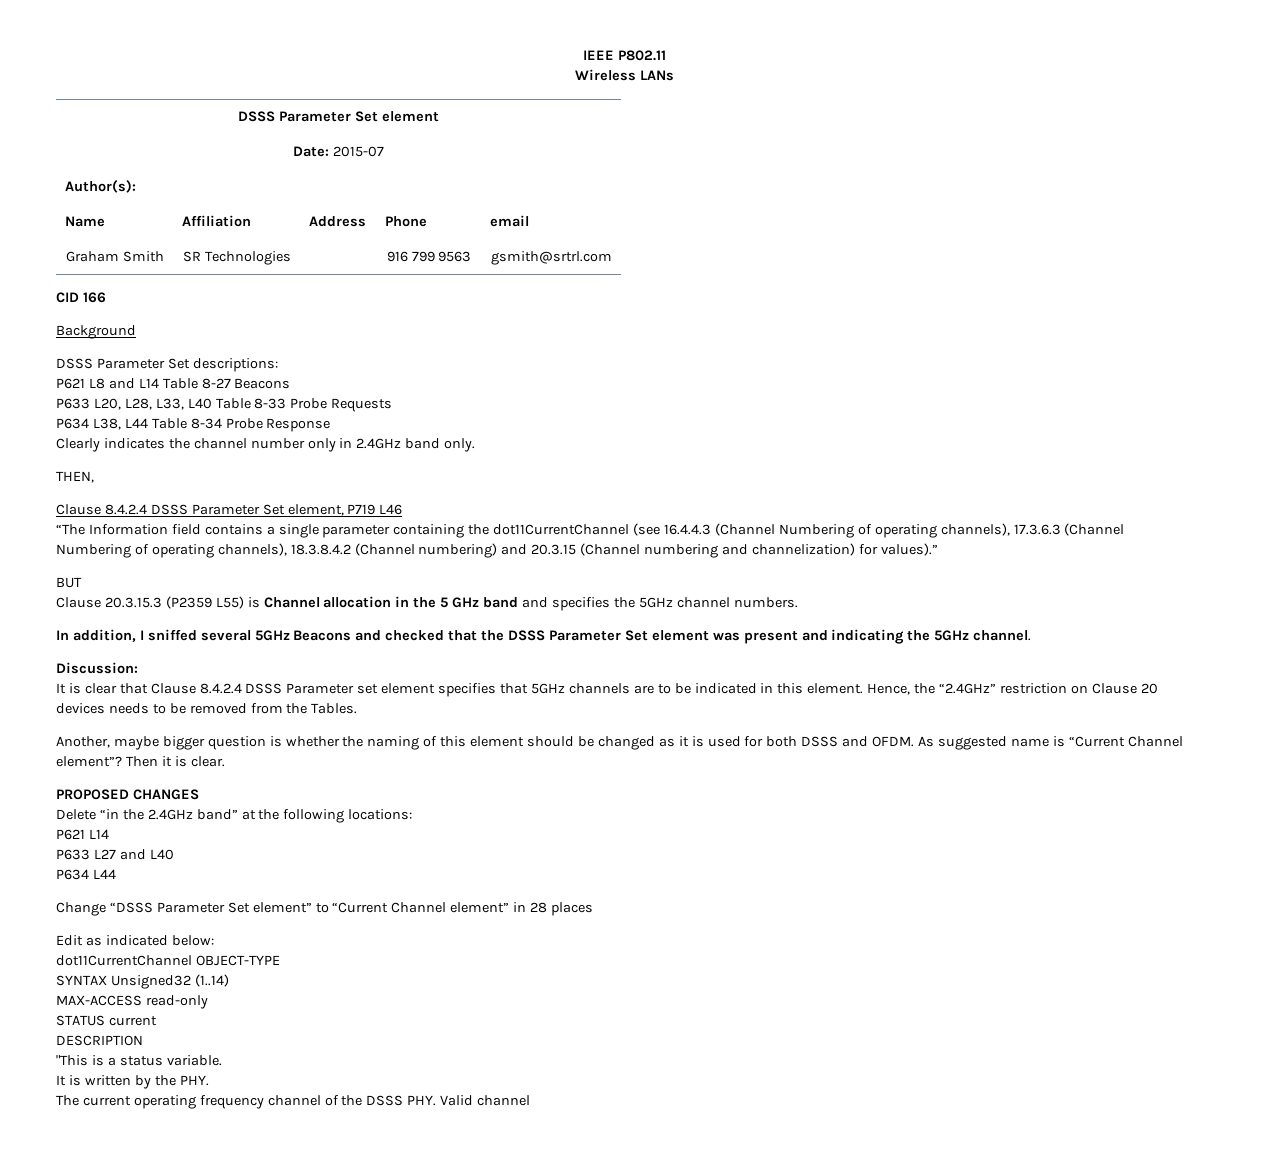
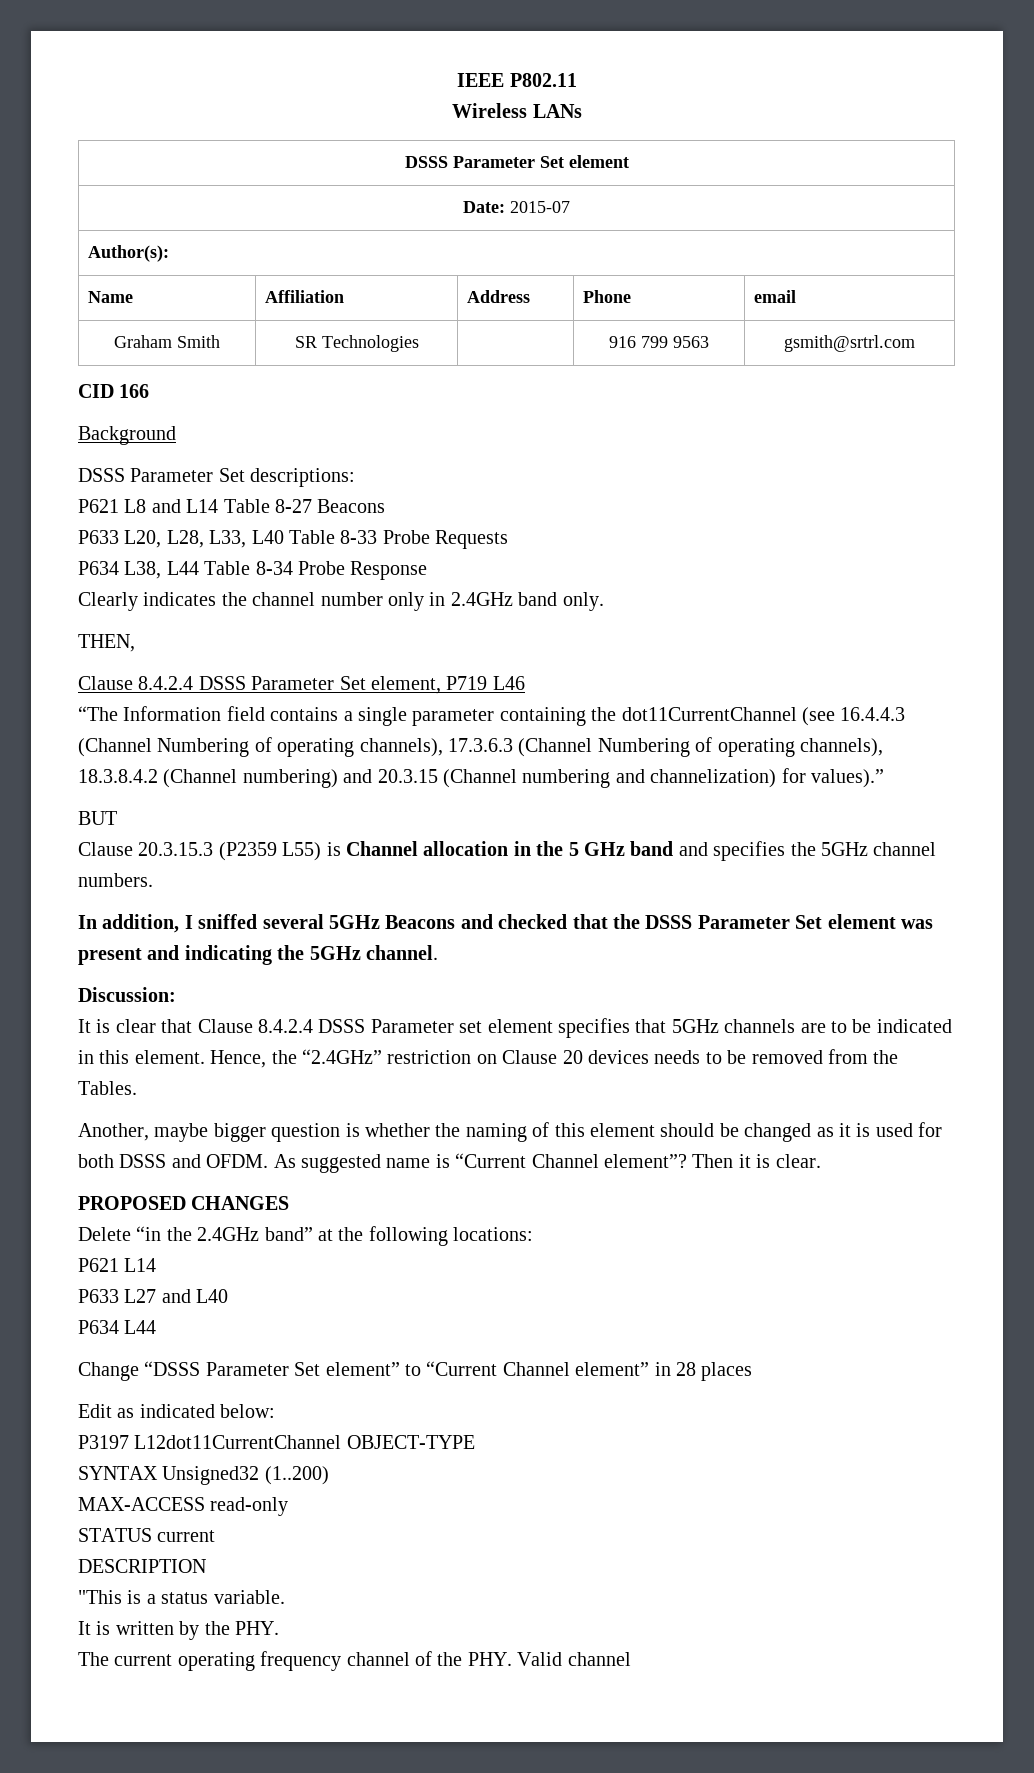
[56,955,192,966] dot11CurrentChannel -> [78,1435,342,1449] P3197 L12dot11CurrentChannel
[194,974,229,987] (1..14) -> [264,1466,329,1485] (1..200)
[366,1095,404,1106] DSSS -> (463, 1659) none

